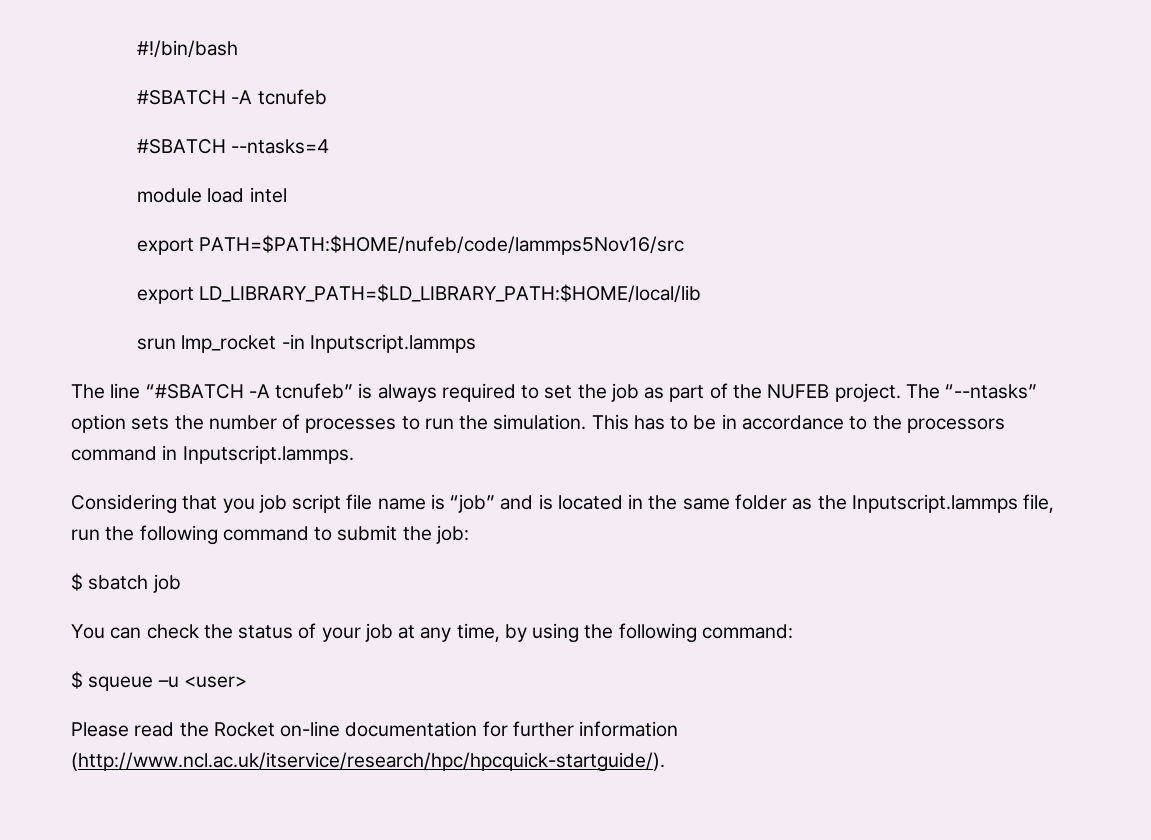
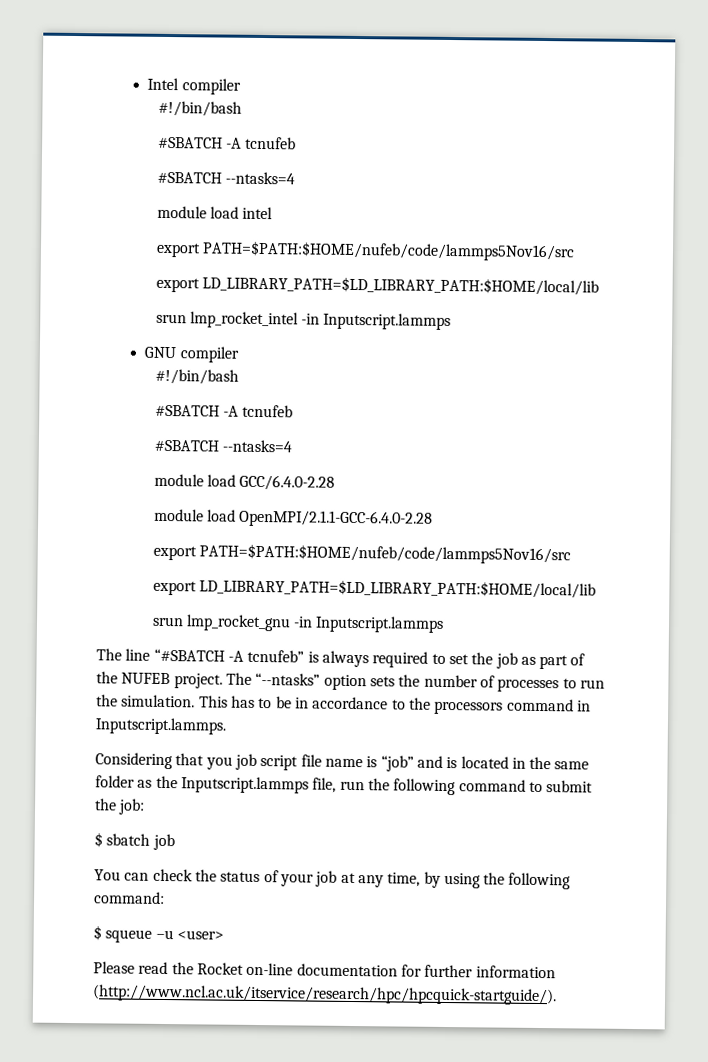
(137, 49) none -> [147,77,241,95] Intel compiler //
[181,335,277,353] lmp_rocket -> [189,311,452,331] [144,346,239,363] [154,368,239,385] [154,404,294,418] [153,439,292,453] [153,473,336,491] [153,508,434,528] [152,543,571,565] [152,578,596,599] [151,614,291,632] lmp_rocket_intel -in Inputscript.lammps // GNU compiler // #!/bin/bash // #SBATCH -A tcnufeb // #SBATCH --ntasks=4 // module load GCC/6.4.0-2.28 // module load OpenMPI/2.1.1-GCC-6.4.0-2.28 // export PATH=$PATH:$HOME/nufeb/code/lammps5Nov16/src // export LD_LIBRARY_PATH=$LD_LIBRARY_PATH:$HOME/local/lib // srun lmp_rocket_gnu

